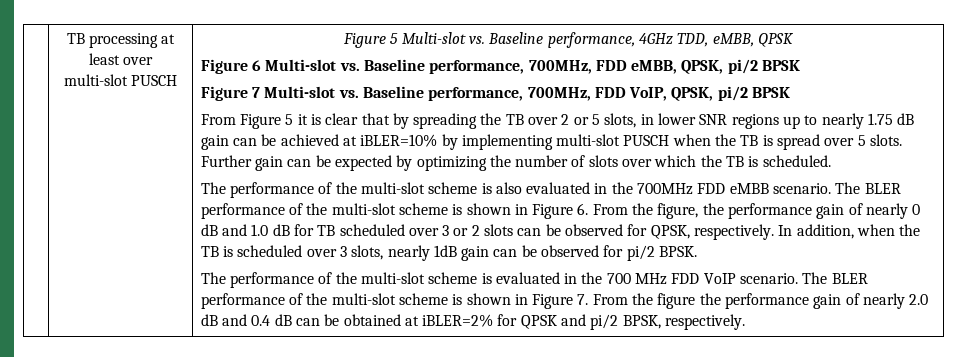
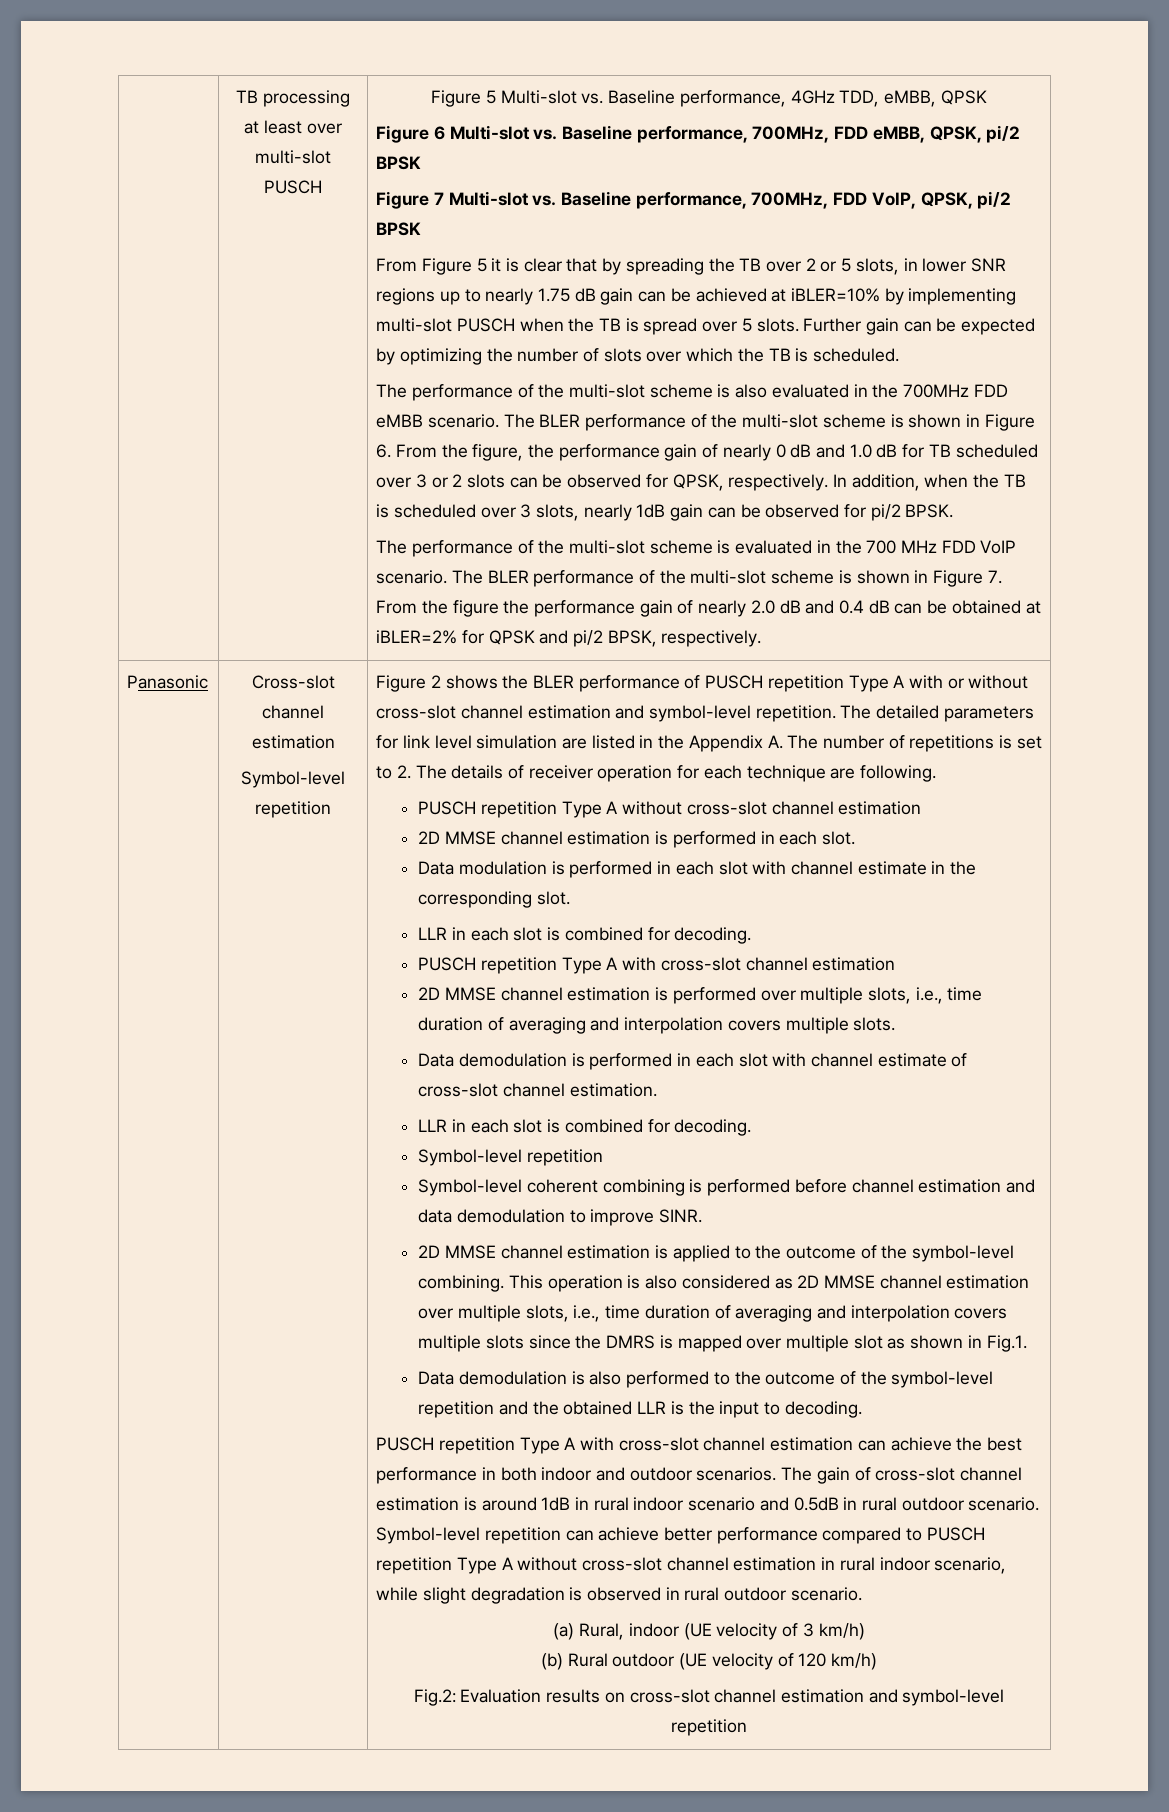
(746, 322) none -> [127,675,209,689] [251,675,335,689] [262,705,324,719] [251,735,335,749] [241,771,345,788] [255,801,331,818] [376,675,1029,692] [376,705,1034,722] [376,735,1042,752] [376,765,937,782] [418,801,922,818] [418,831,855,848] [418,861,977,878] [418,891,570,908] [418,927,752,944] [418,957,896,974] [418,987,983,1004] [418,1017,896,1034] [418,1053,968,1070] [418,1083,657,1097] [418,1119,752,1136] [418,1149,603,1166] [418,1179,1035,1196] [418,1209,703,1226] [418,1245,1015,1262] [418,1275,1030,1292] [418,1305,1008,1322] [418,1335,1027,1352] [418,1371,994,1388] [418,1401,862,1418] [376,1437,1023,1454] [376,1467,1023,1484] [376,1497,1040,1511] [376,1527,985,1544] [376,1557,1007,1574] [376,1587,862,1604] [553,1623,865,1640] [540,1653,878,1670] [413,1689,1005,1706] [671,1719,747,1736] // Panasonic | Cross-slot channel estimation // Symbol-level repetition | Figure 2 shows the BLER performance of PUSCH repetition Type A with or without cross-slot channel estimation and symbol-level repetition. The detailed parameters for link level simulation are listed in the Appendix A. The number of repetitions is set to 2. The details of receiver operation for each technique are following. // PUSCH repetition Type A without cross-slot channel estimation // 2D MMSE channel estimation is performed in each slot. // Data modulation is performed in each slot with channel estimate in the corresponding slot. // LLR in each slot is combined for decoding. // PUSCH repetition Type A with cross-slot channel estimation // 2D MMSE channel estimation is performed over multiple slots, i.e., time duration of averaging and interpolation covers multiple slots. // Data demodulation is performed in each slot with channel estimate of cross-slot channel estimation. // LLR in each slot is combined for decoding. // Symbol-level repetition // Symbol-level coherent combining is performed before channel estimation and data demodulation to improve SINR. // 2D MMSE channel estimation is applied to the outcome of the symbol-level combining. This operation is also considered as 2D MMSE channel estimation over multiple slots, i.e., time duration of averaging and interpolation covers multiple slots since the DMRS is mapped over multiple slot as shown in Fig.1. // Data demodulation is also performed to the outcome of the symbol-level repetition and the obtained LLR is the input to decoding. // PUSCH repetition Type A with cross-slot channel estimation can achieve the best performance in both indoor and outdoor scenarios. The gain of cross-slot channel estimation is around 1dB in rural indoor scenario and 0.5dB in rural outdoor scenario. Symbol-level repetition can achieve better performance compared to PUSCH repetition Type A without cross-slot channel estimation in rural indoor scenario, while slight degradation is observed in rural outdoor scenario. // (a) Rural, indoor (UE velocity of 3 km/h) // (b) Rural outdoor (UE velocity of 120 km/h) // Fig.2: Evaluation results on cross-slot channel estimation and symbol-level repetition

